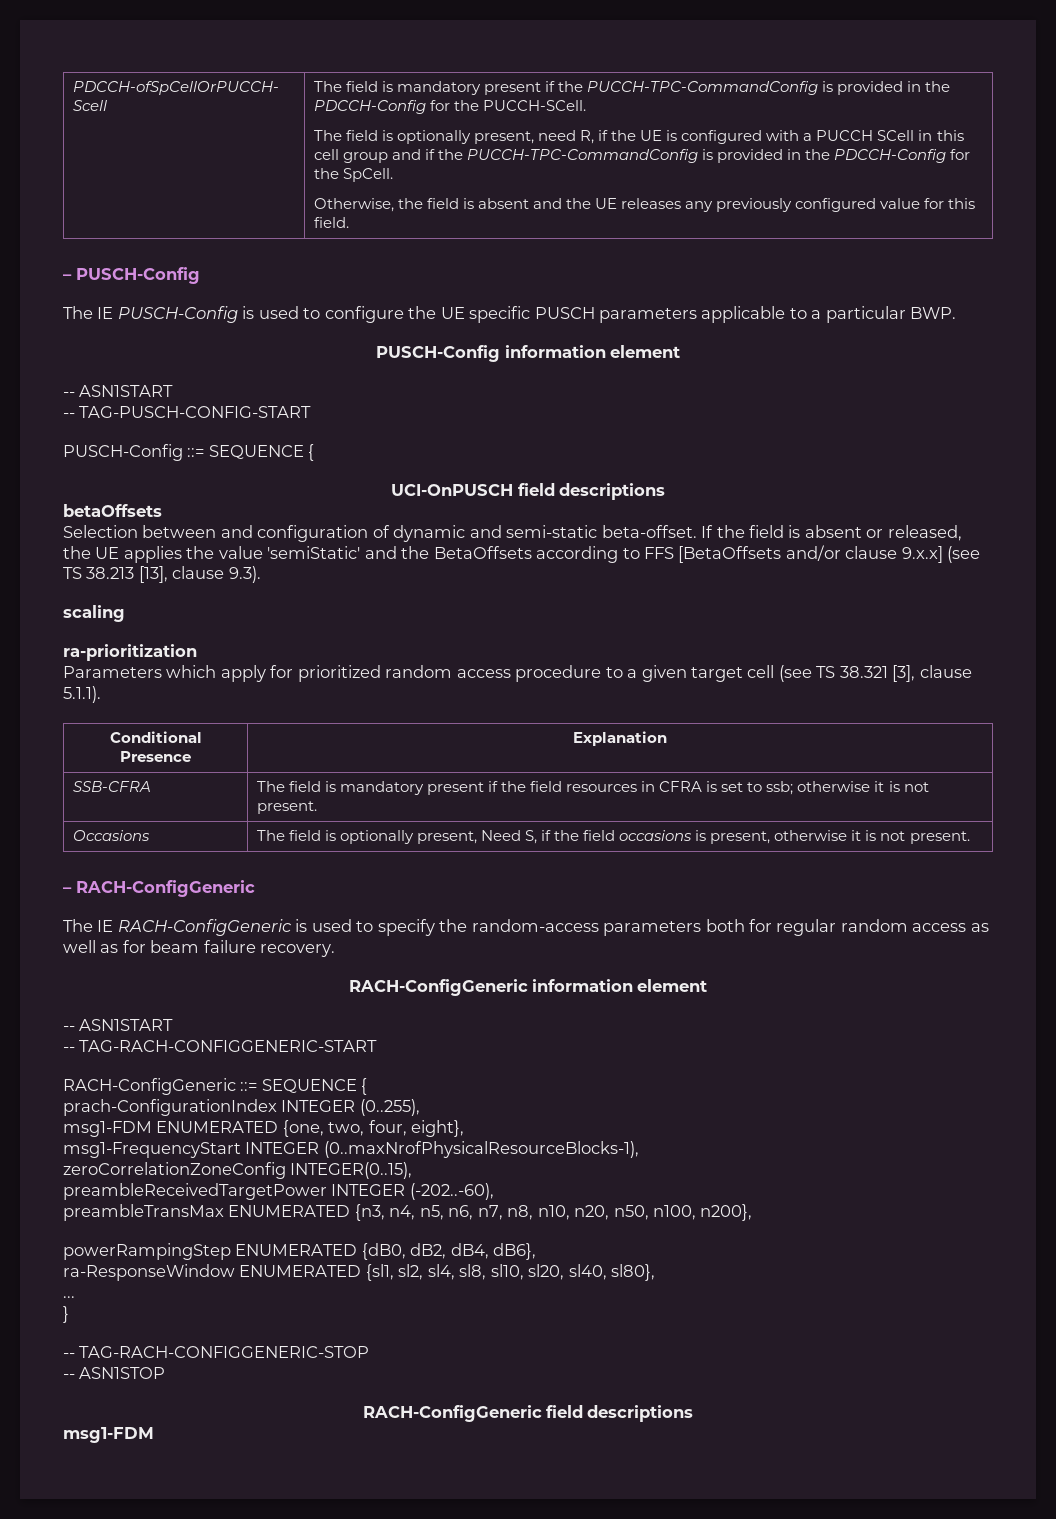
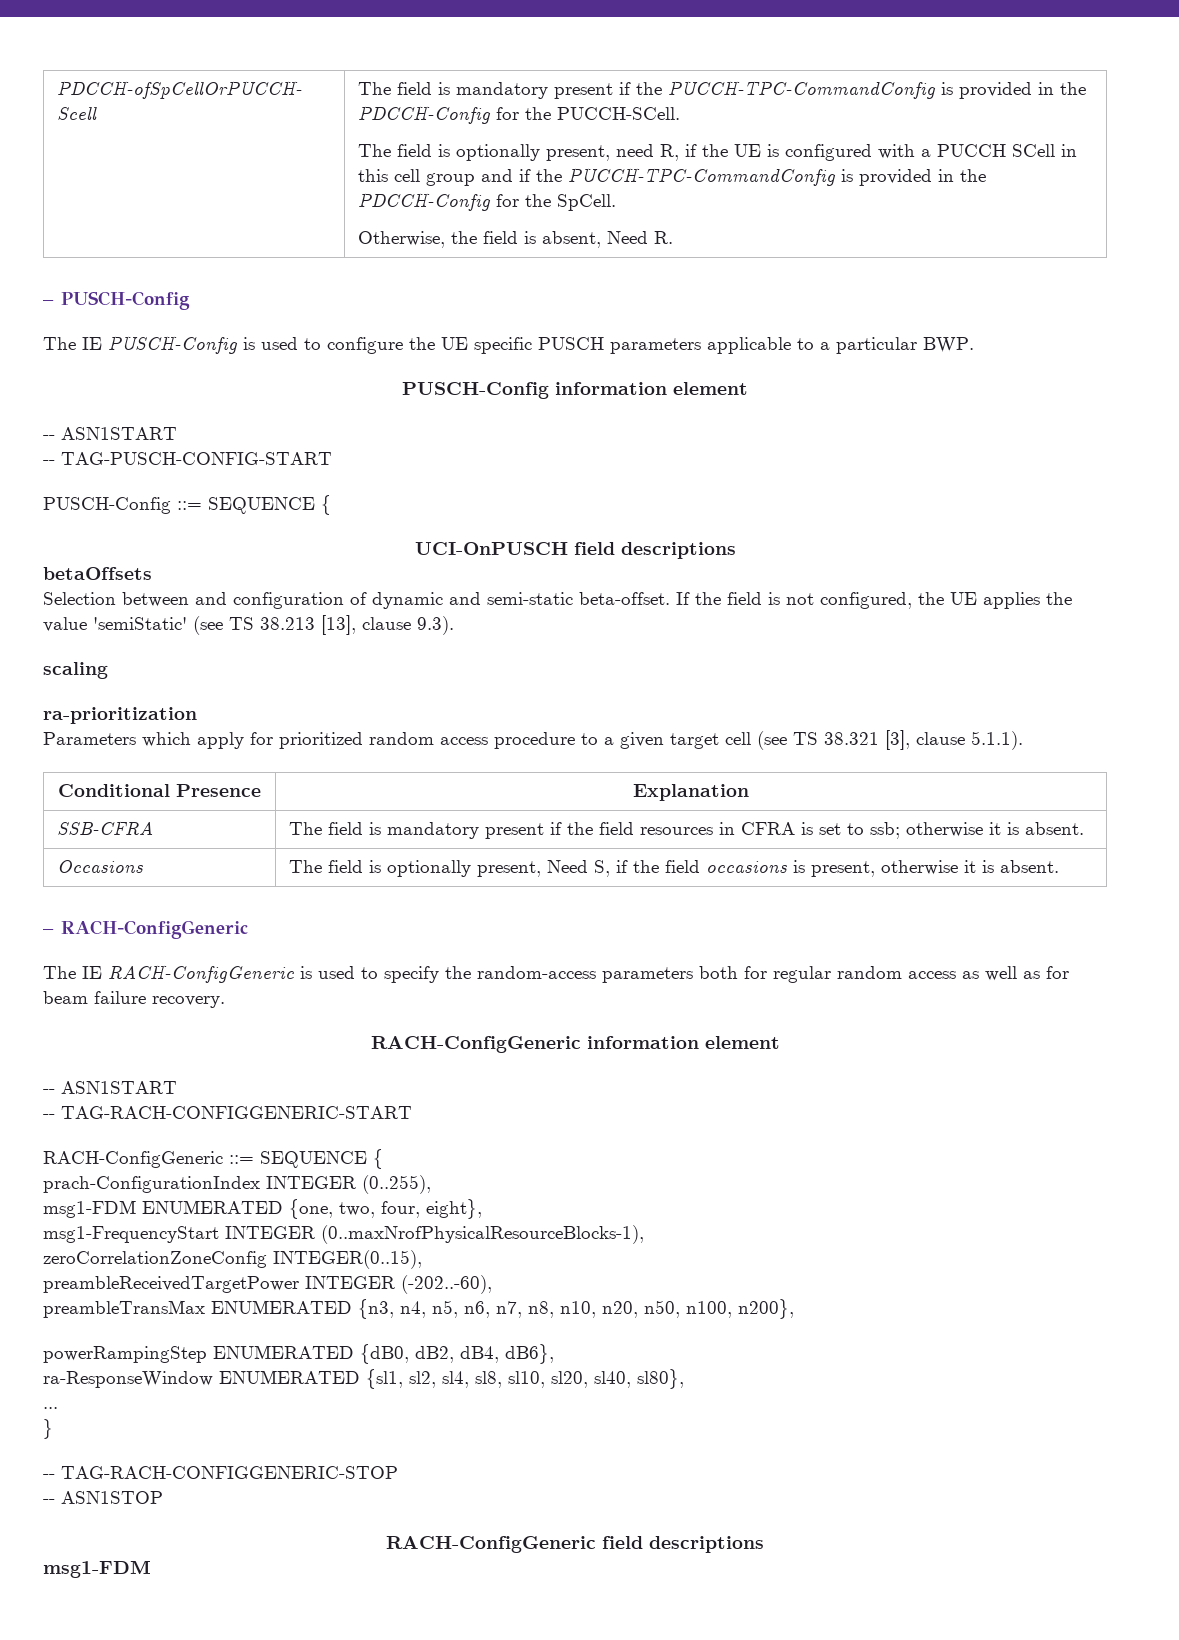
[477,198,976,212] [313,217,349,228] absent and the UE releases any previously configured value for this field. -> [542,231,674,248] absent, Need R.
[804,525,962,541] absent or released, -> [786,592,912,609] not configured,
[364,545,943,563] and the BetaOffsets according to FFS [BetaOffsets and/or clause 9.x.x] -> (187, 623) none
[903,782,929,792] [256,801,317,814] not present. -> [1025,822,1085,835] absent.
[880,831,970,844] not present. -> [1000,860,1060,873] absent.

